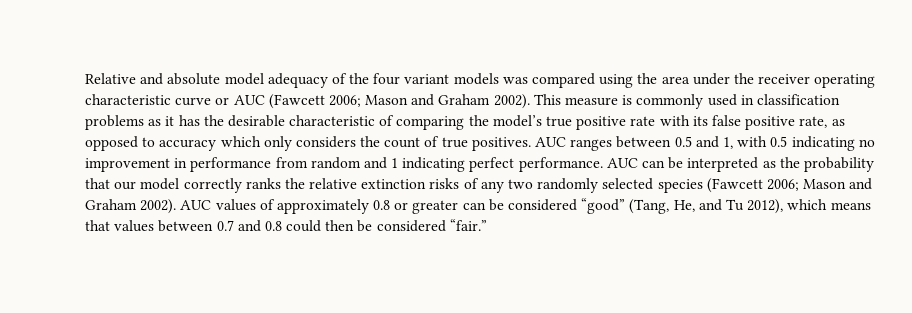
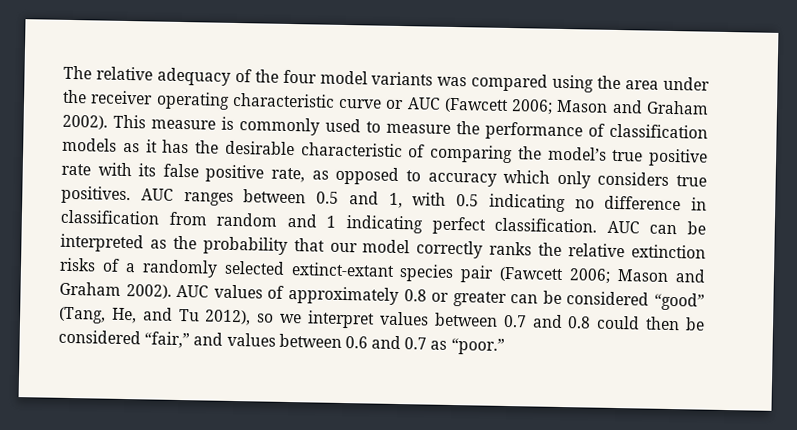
[85,73,264,85] Relative and absolute model -> [63,65,153,81] The relative
[404,73,499,85] variant models -> [319,70,434,86] model variants
[740,94,840,105] [85,115,144,130] in classification problems -> [366,121,708,141] [62,137,117,152] to measure the performance of classification models
[360,136,440,148] the count of -> (670, 178) none
[85,157,272,172] improvement in performance -> [604,195,707,211] [60,209,160,225] difference in classification
[518,157,603,172] performance. -> [494,217,598,233] classification.
[480,178,703,193] any two randomly selected species -> [124,259,495,283] a randomly selected extinct-extant species pair
[787,199,871,210] [85,220,110,231] which means that -> [257,310,376,329] so we interpret
[449,219,487,231] “fair.” -> [144,331,505,355] “fair,” and values between 0.6 and 0.7 as “poor.”

